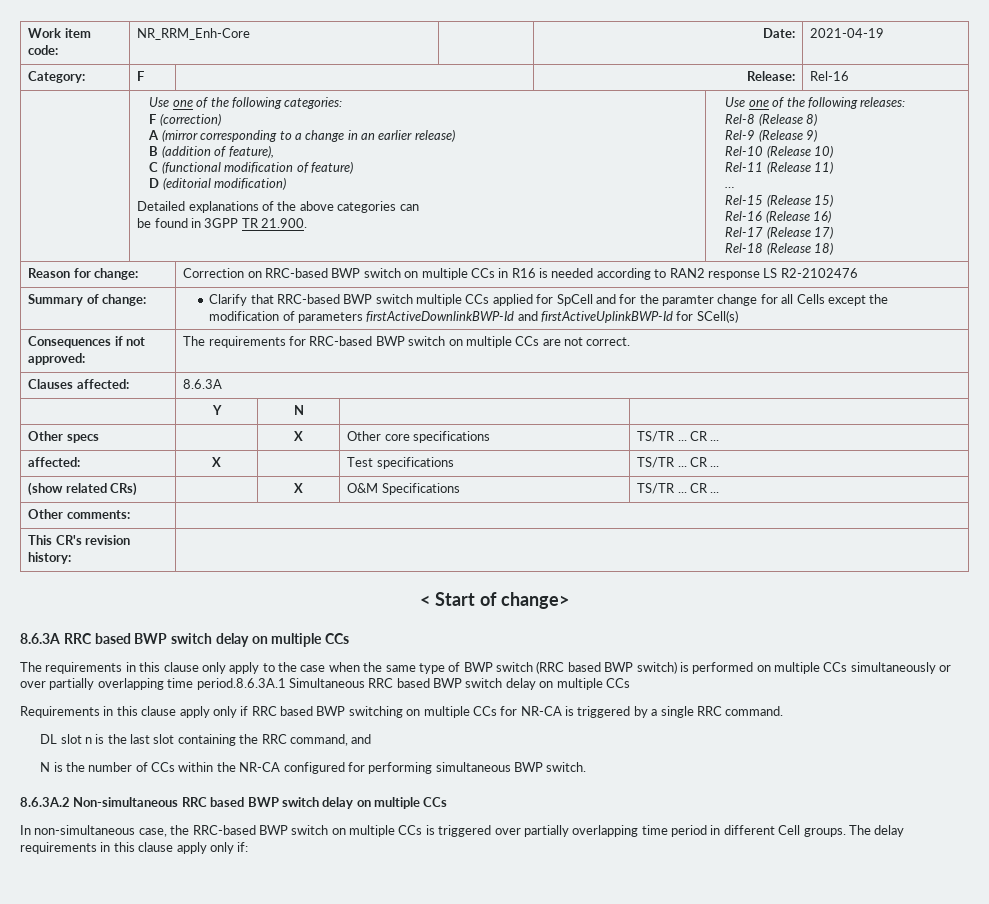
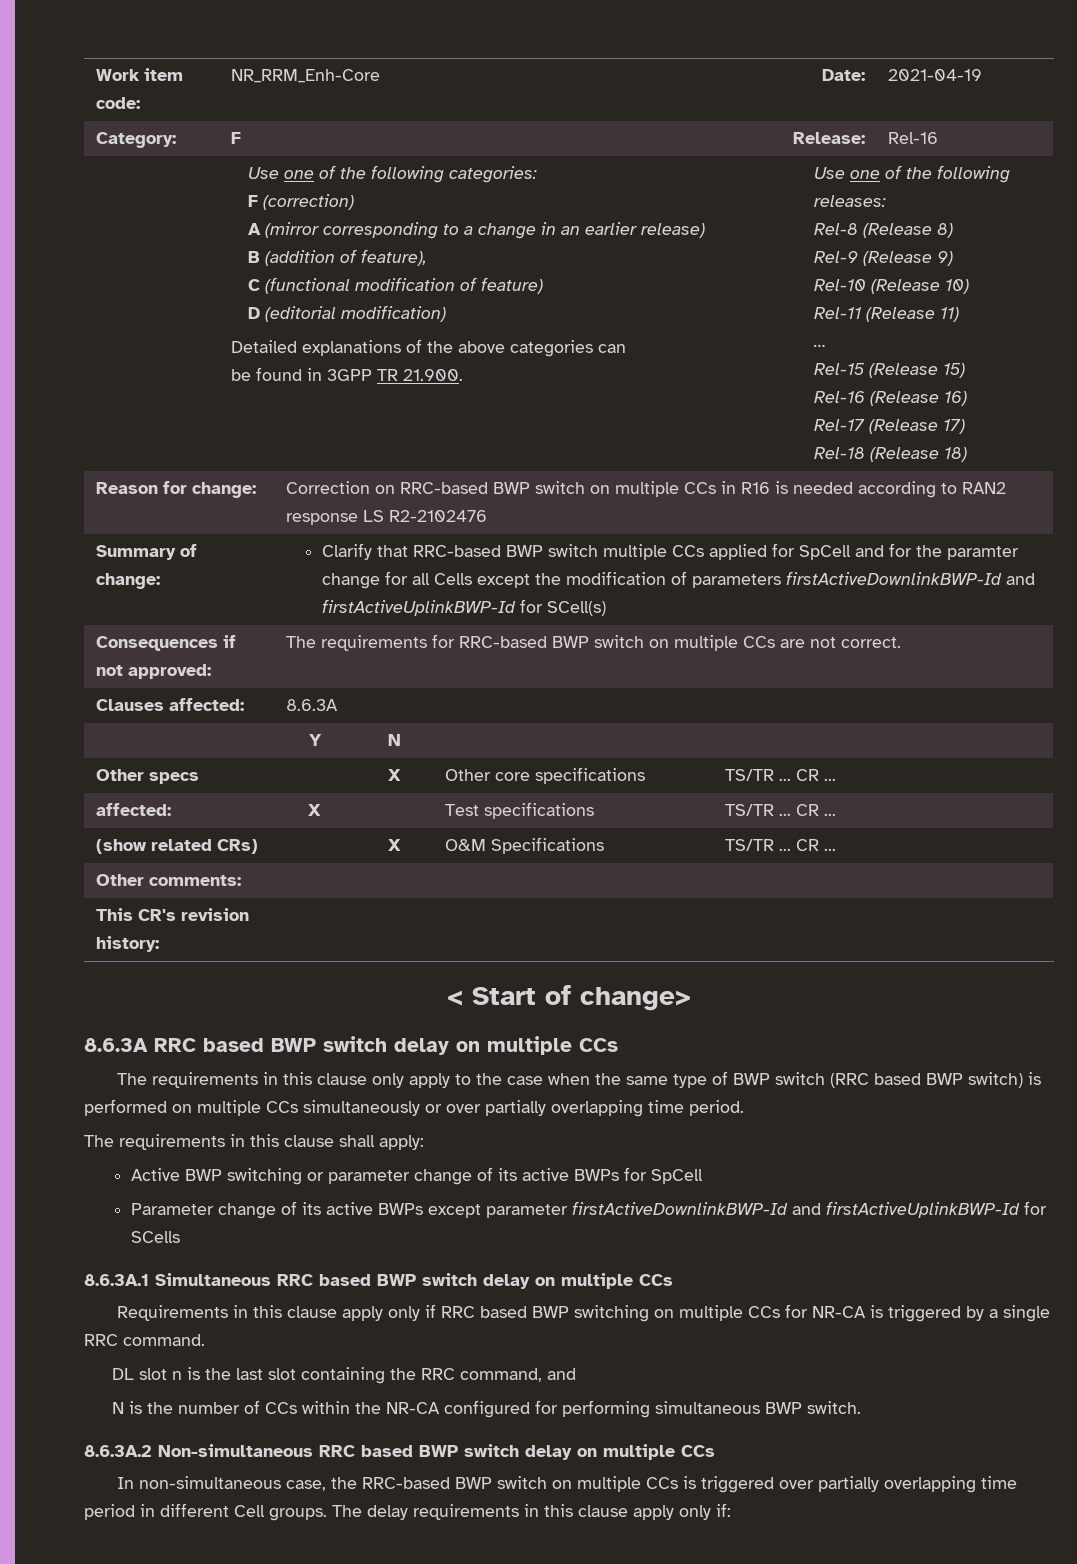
[196,678,286,690] period.8.6.3A.1 -> [689,1100,744,1116] [84,1134,424,1150] [131,1167,704,1185] [131,1201,1048,1219] [131,1231,181,1243] [84,1274,149,1286] period. // The requirements in this clause shall apply: // Active BWP switching or parameter change of its active BWPs for SpCell // Parameter change of its active BWPs except parameter firstActiveDownlinkBWP-Id and firstActiveUplinkBWP-Id for SCells // 8.6.3A.1

